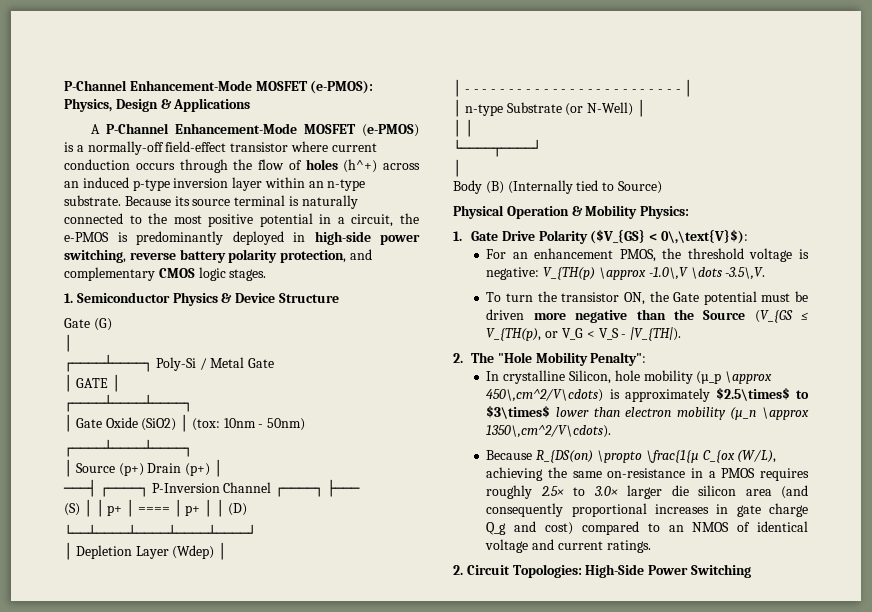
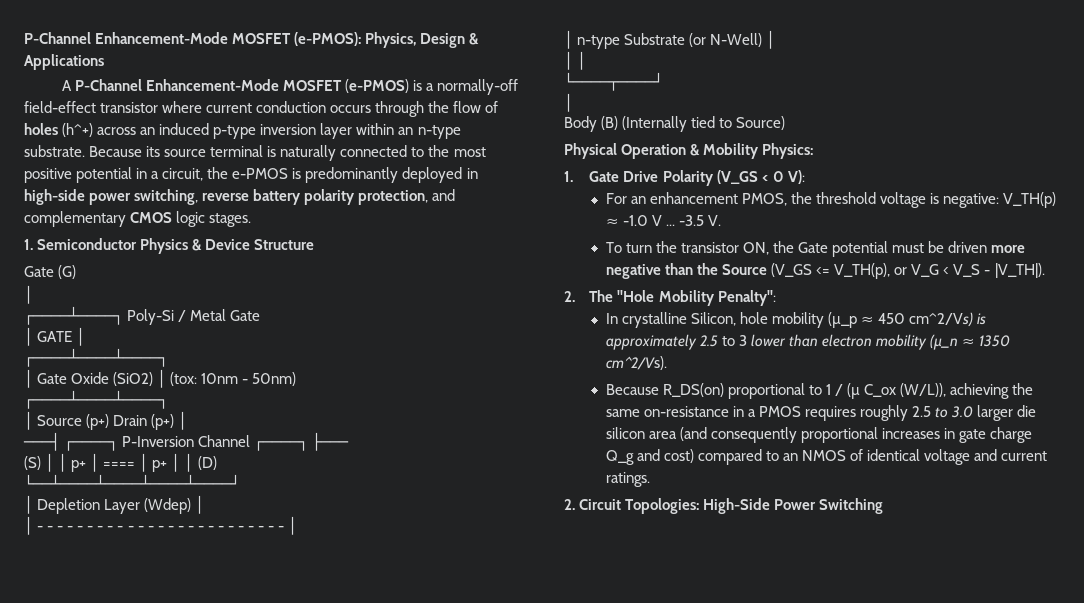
[590,229,748,244] ($V_{GS} < 0\,\text{V}$): -> [716,170,805,184] (V_GS < 0 V):
[543,267,766,280] V_{TH(p) \approx -1.0\,V \dots -3.5\,V. -> [1003,192,1057,208] [605,215,722,226] V_TH(p) ≈ -1.0 V ... -3.5 V.
[754,310,808,323] [486,328,542,341] (V_{GS ≤ V_{TH(p), -> [771,263,891,279] (V_GS <= V_TH(p),
[630,327,682,341] |V_{TH|). -> [994,263,1045,278] |V_TH|).
[725,371,773,384] [486,387,809,402] [486,405,551,419] \approx 450\,cm^2/V\cdots) is approximately $2.5\times$ to $3\times$ -> [861,312,987,327] [605,334,748,350] ≈ 450 cm^2/Vs) is approximately 2.5 to 3
[762,407,809,420] [486,425,612,438] [486,450,777,463] \approx 1350\,cm^2/V\cdots). // Because R_{DS(on) \propto \frac{1{µ C_{ox (W/L), -> [962,335,1011,347] [605,356,667,370] [605,383,947,399] ≈ 1350 cm^2/Vs). // Because R_DS(on) proportional to 1 / (µ C_ox (W/L)),
[540,486,618,496] 2.5× to 3.0× -> [912,406,974,418] 2.5 to 3.0

